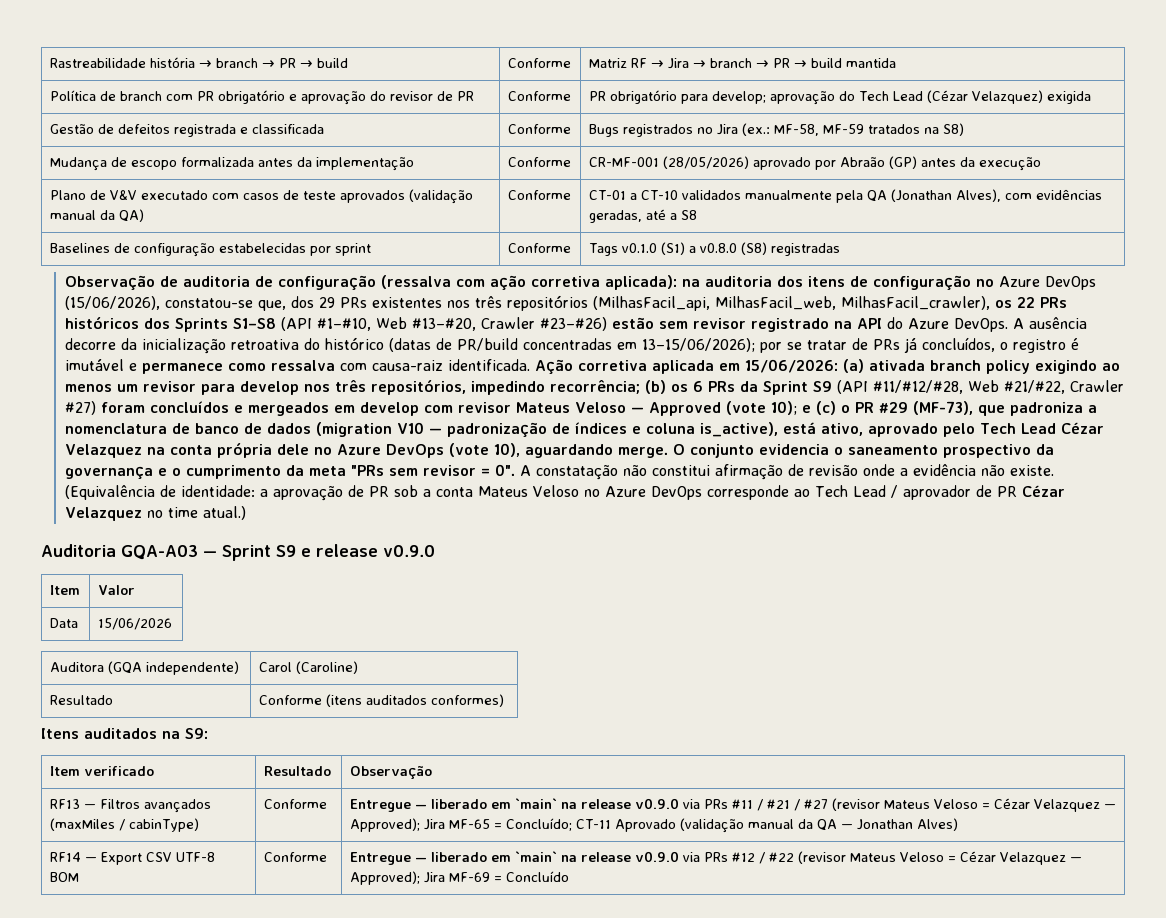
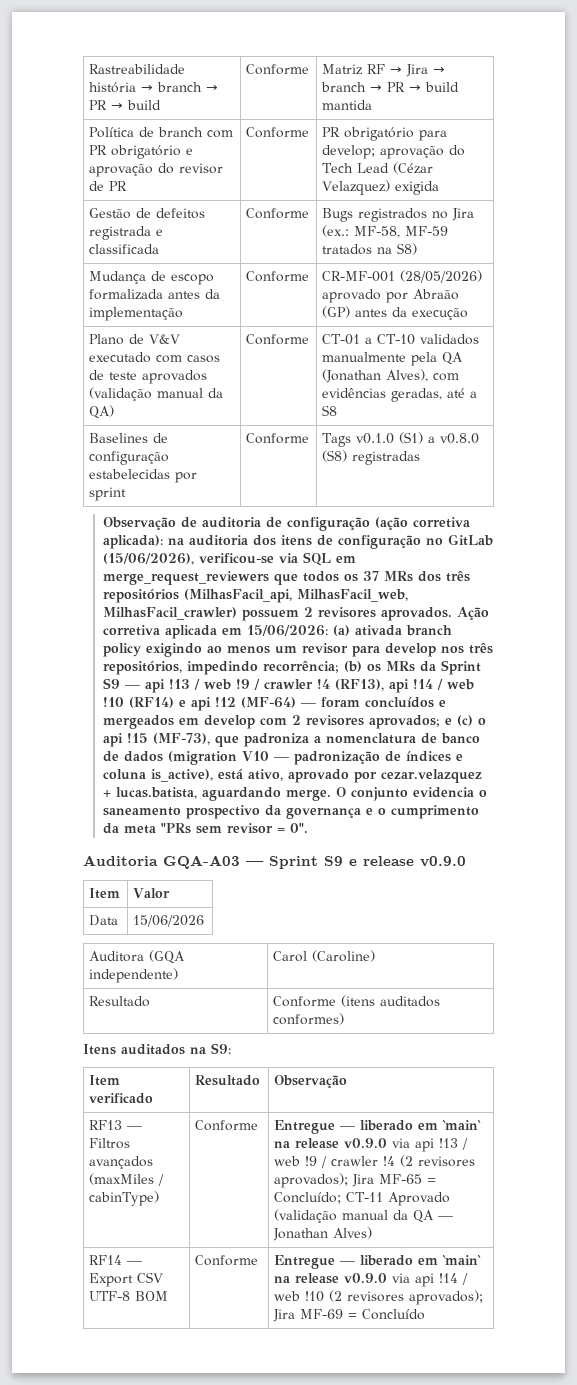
[381,275,527,290] (ressalva com ação -> [375,517,409,530] (ação
[999,276,1097,290] [65,295,1068,311] [65,317,1088,332] [65,337,1080,354] [65,359,531,374] Azure DevOps (15/06/2026), constatou-se que, dos 29 PRs existentes nos três repositórios (MilhasFacil_api, MilhasFacil_web, MilhasFacil_crawler), os 22 PRs históricos dos Sprints S1–S8 (API #1–#10, Web #13–#20, Crawler #23–#26) estão sem revisor registrado na API do Azure DevOps. A ausência decorre da inicialização retroativa do histórico (datas de PR/build concentradas em 13–15/06/2026); por se tratar de PRs já concluídos, o registro é imutável e permanece como ressalva com causa-raiz identificada. -> [448,534,494,546] [103,552,357,566] [103,571,471,585] [103,589,409,603] [103,607,453,621] GitLab (15/06/2026), verificou-se via SQL em merge_request_reviewers que todos os 37 MRs dos três repositórios (MilhasFacil_api, MilhasFacil_web, MilhasFacil_crawler) possuem 2 revisores aprovados.
[693,381,736,392] 6 PRs -> [386,661,416,672] MRs
[837,380,1125,394] [65,401,97,415] (API #11/#12/#28, Web #21/#22, Crawler #27) -> [125,679,475,693] [103,697,317,711] — api !13 / web !9 / crawler !4 (RF13), api !14 / web !10 (RF14) e api !12 (MF-64) —
[458,401,798,416] revisor Mateus Veloso — Approved (vote 10); -> [292,715,441,729] 2 revisores aprovados;
[855,402,909,413] PR #29 -> [103,733,149,747] api !15
[943,422,1105,437] [65,443,521,458] pelo Tech Lead Cézar Velazquez na conta própria dele no Azure DevOps (vote 10), -> [354,769,483,783] [103,787,198,799] por cezar.velazquez + lucas.batista,
[520,464,1055,480] [65,485,1066,501] [65,506,247,521] A constatação não constitui afirmação de revisão onde a evidência não existe. (Equivalência de identidade: a aprovação de PR sob a conta Mateus Veloso no Azure DevOps corresponde ao Tech Lead / aprovador de PR Cézar Velazquez no time atual.) -> (309, 828) none
[703,798,1116,812] [349,818,420,832] PRs #11 / #21 / #27 (revisor Mateus Veloso = Cézar Velazquez — Approved); -> [415,1138,469,1152] [274,1155,476,1168] [274,1173,349,1188] api !13 / web !9 / crawler !4 (2 revisores aprovados);
[703,851,1082,865] [349,871,420,885] PRs #12 / #22 (revisor Mateus Veloso = Cézar Velazquez — Approved); -> [415,1273,469,1287] [274,1290,484,1305] api !14 / web !10 (2 revisores aprovados);

